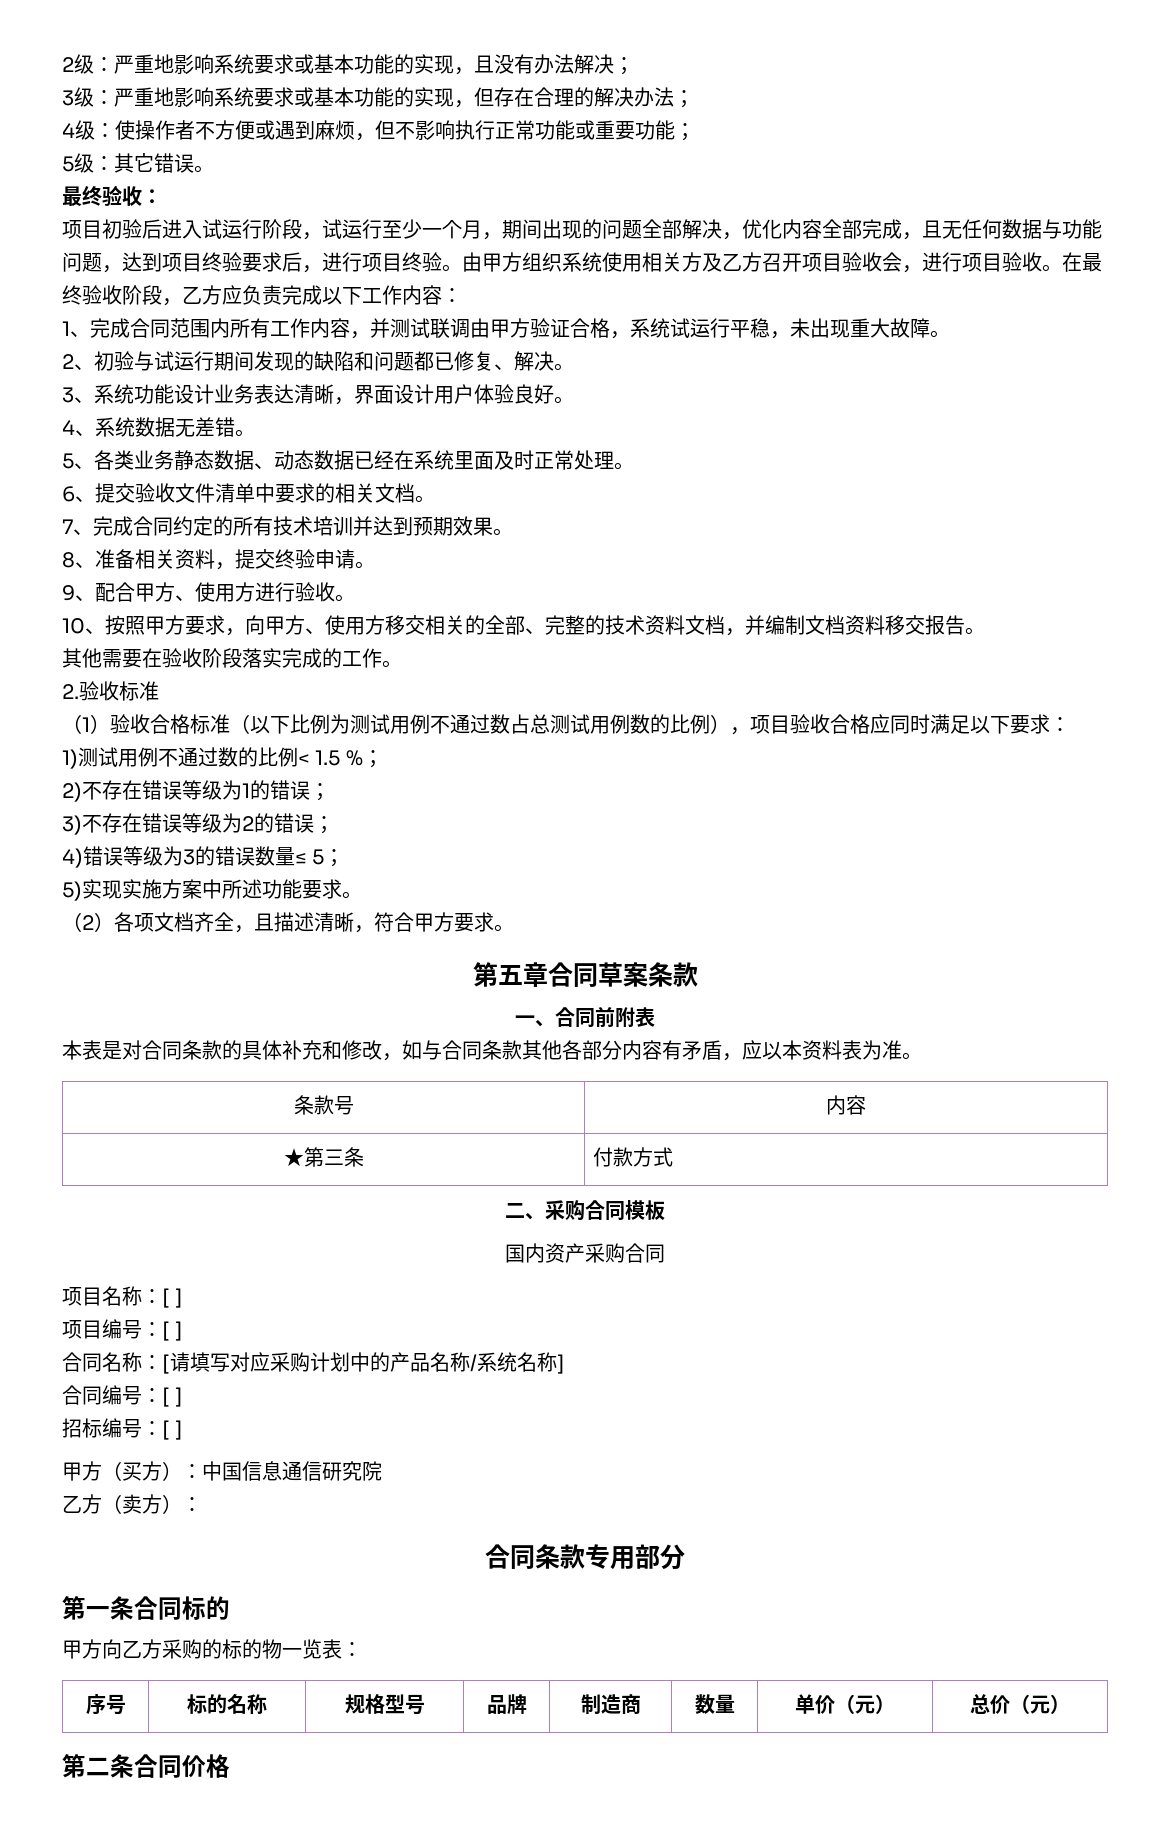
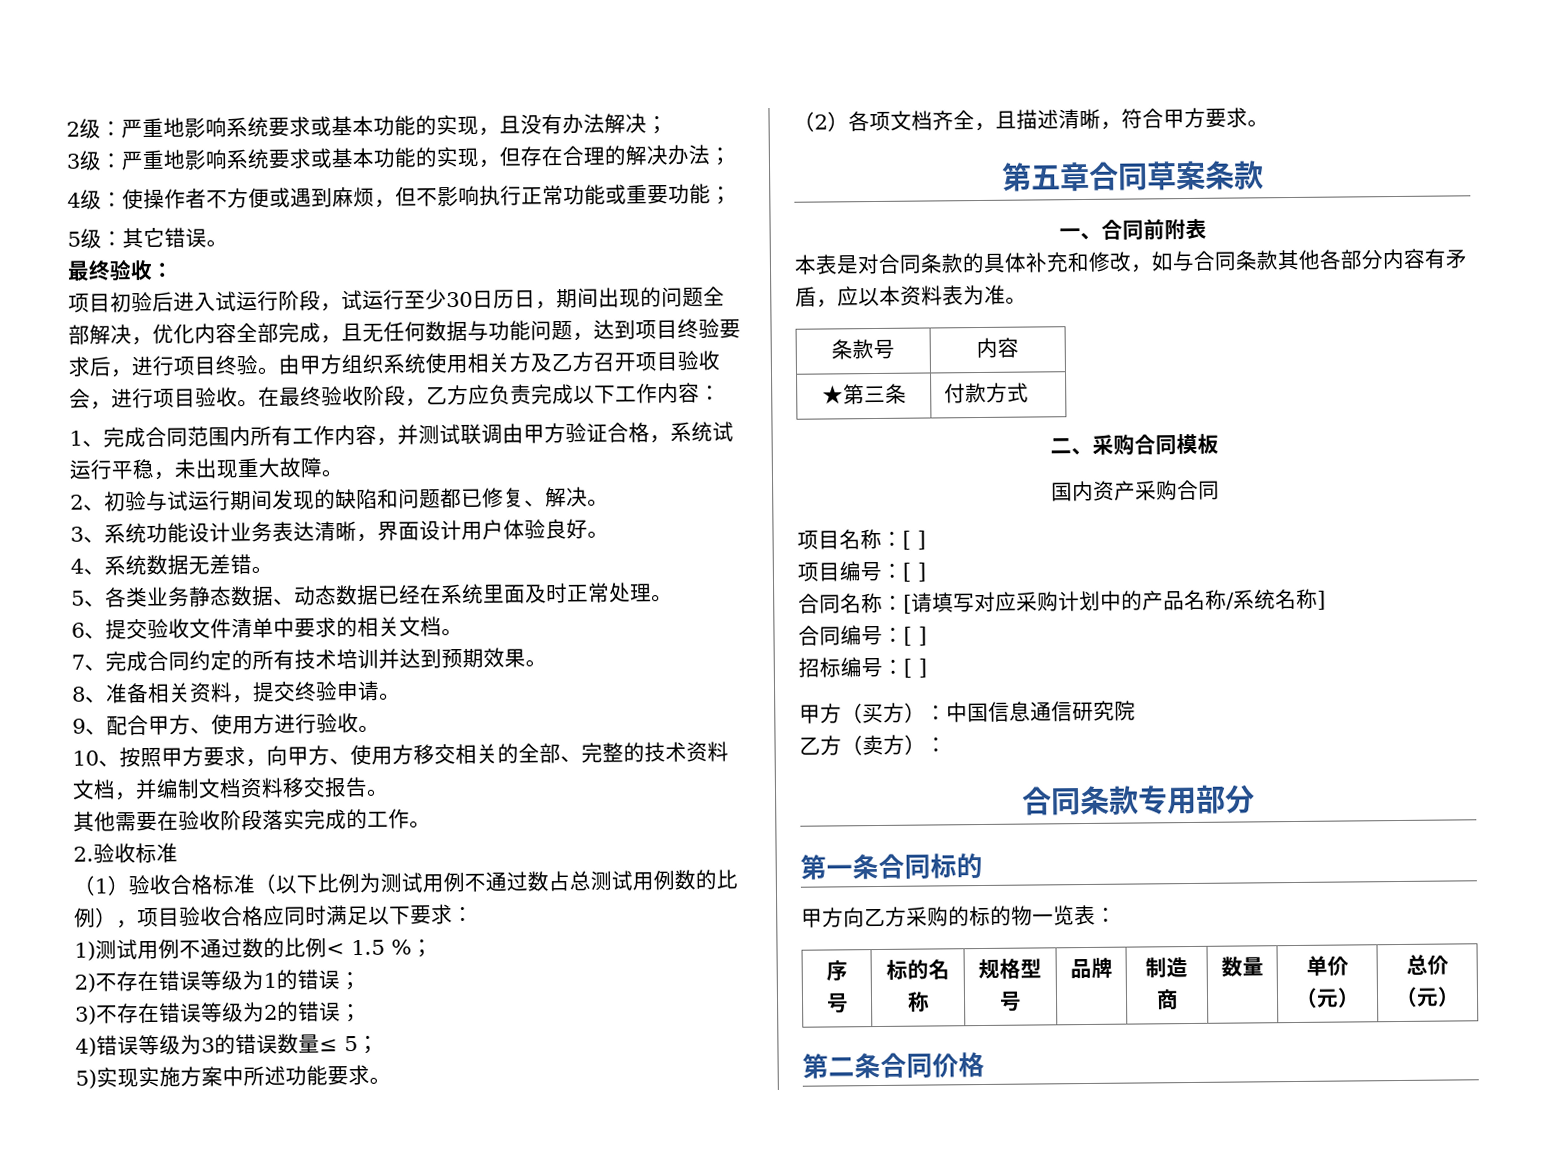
[422,220,482,239] 一个月 -> [446,289,536,309] 30日历日

